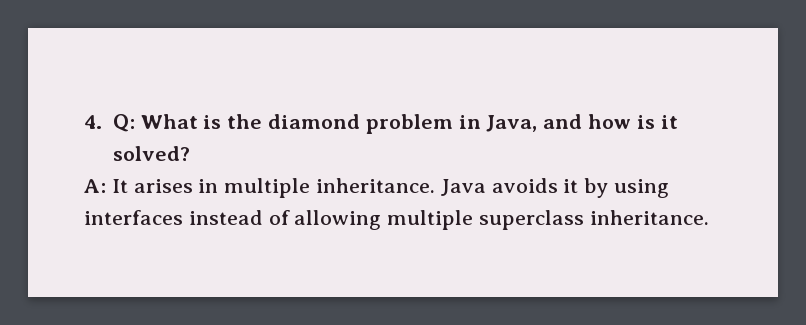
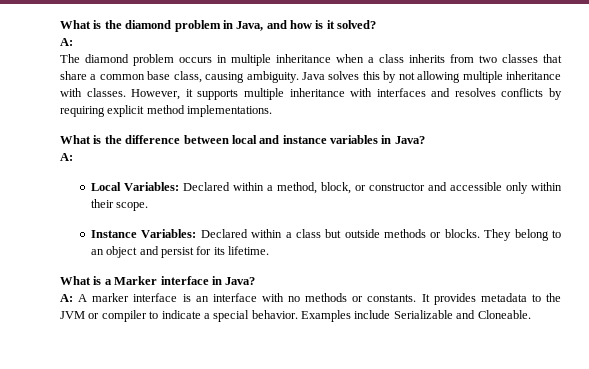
[84,114,135,132] 4. Q: -> (60, 24) none
[111,178,670,198] [84,210,709,230] It arises in multiple inheritance. Java avoids it by using interfaces instead of allowing multiple superclass inheritance. -> [60,54,562,66] [60,71,562,83] [60,88,562,100] [60,105,273,117] [60,135,425,144] [60,153,73,161] [90,182,563,194] [90,199,149,211] [90,229,561,241] [90,246,270,258] [60,276,256,285] [60,293,561,305] [60,310,531,322] // The diamond problem occurs in multiple inheritance when a class inherits from two classes that share a common base class, causing ambiguity. Java solves this by not allowing multiple inheritance with classes. However, it supports multiple inheritance with interfaces and resolves conflicts by requiring explicit method implementations. // What is the difference between local and instance variables in Java? // A: // Local Variables: Declared within a method, block, or constructor and accessible only within their scope. // Instance Variables: Declared within a class but outside methods or blocks. They belong to an object and persist for its lifetime. // What is a Marker interface in Java? // A: A marker interface is an interface with no methods or constants. It provides metadata to the JVM or compiler to indicate a special behavior. Examples include Serializable and Cloneable.

